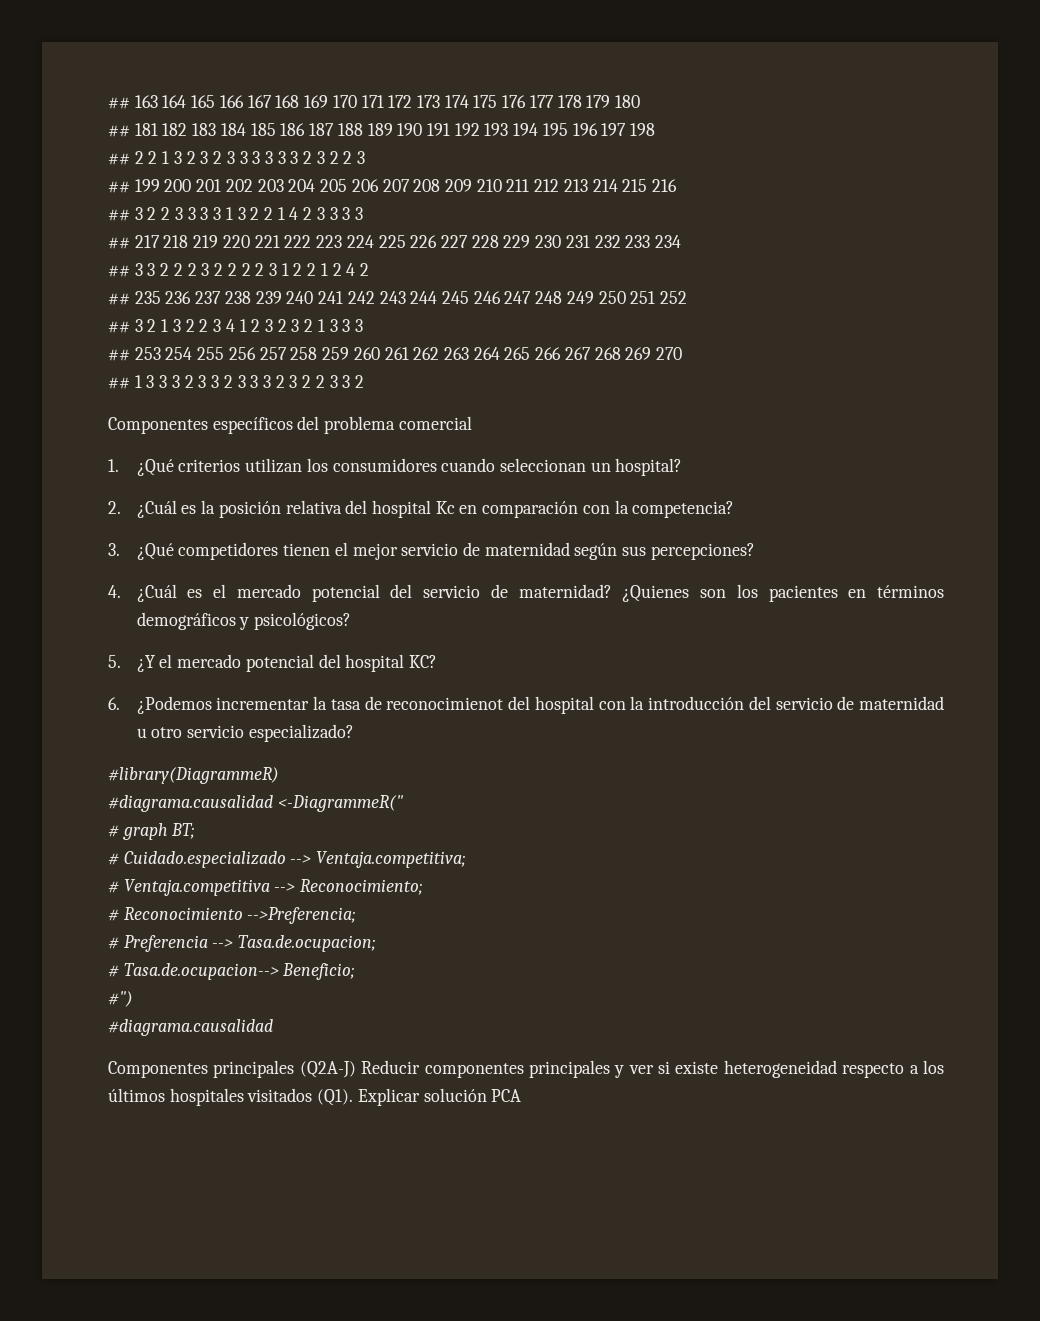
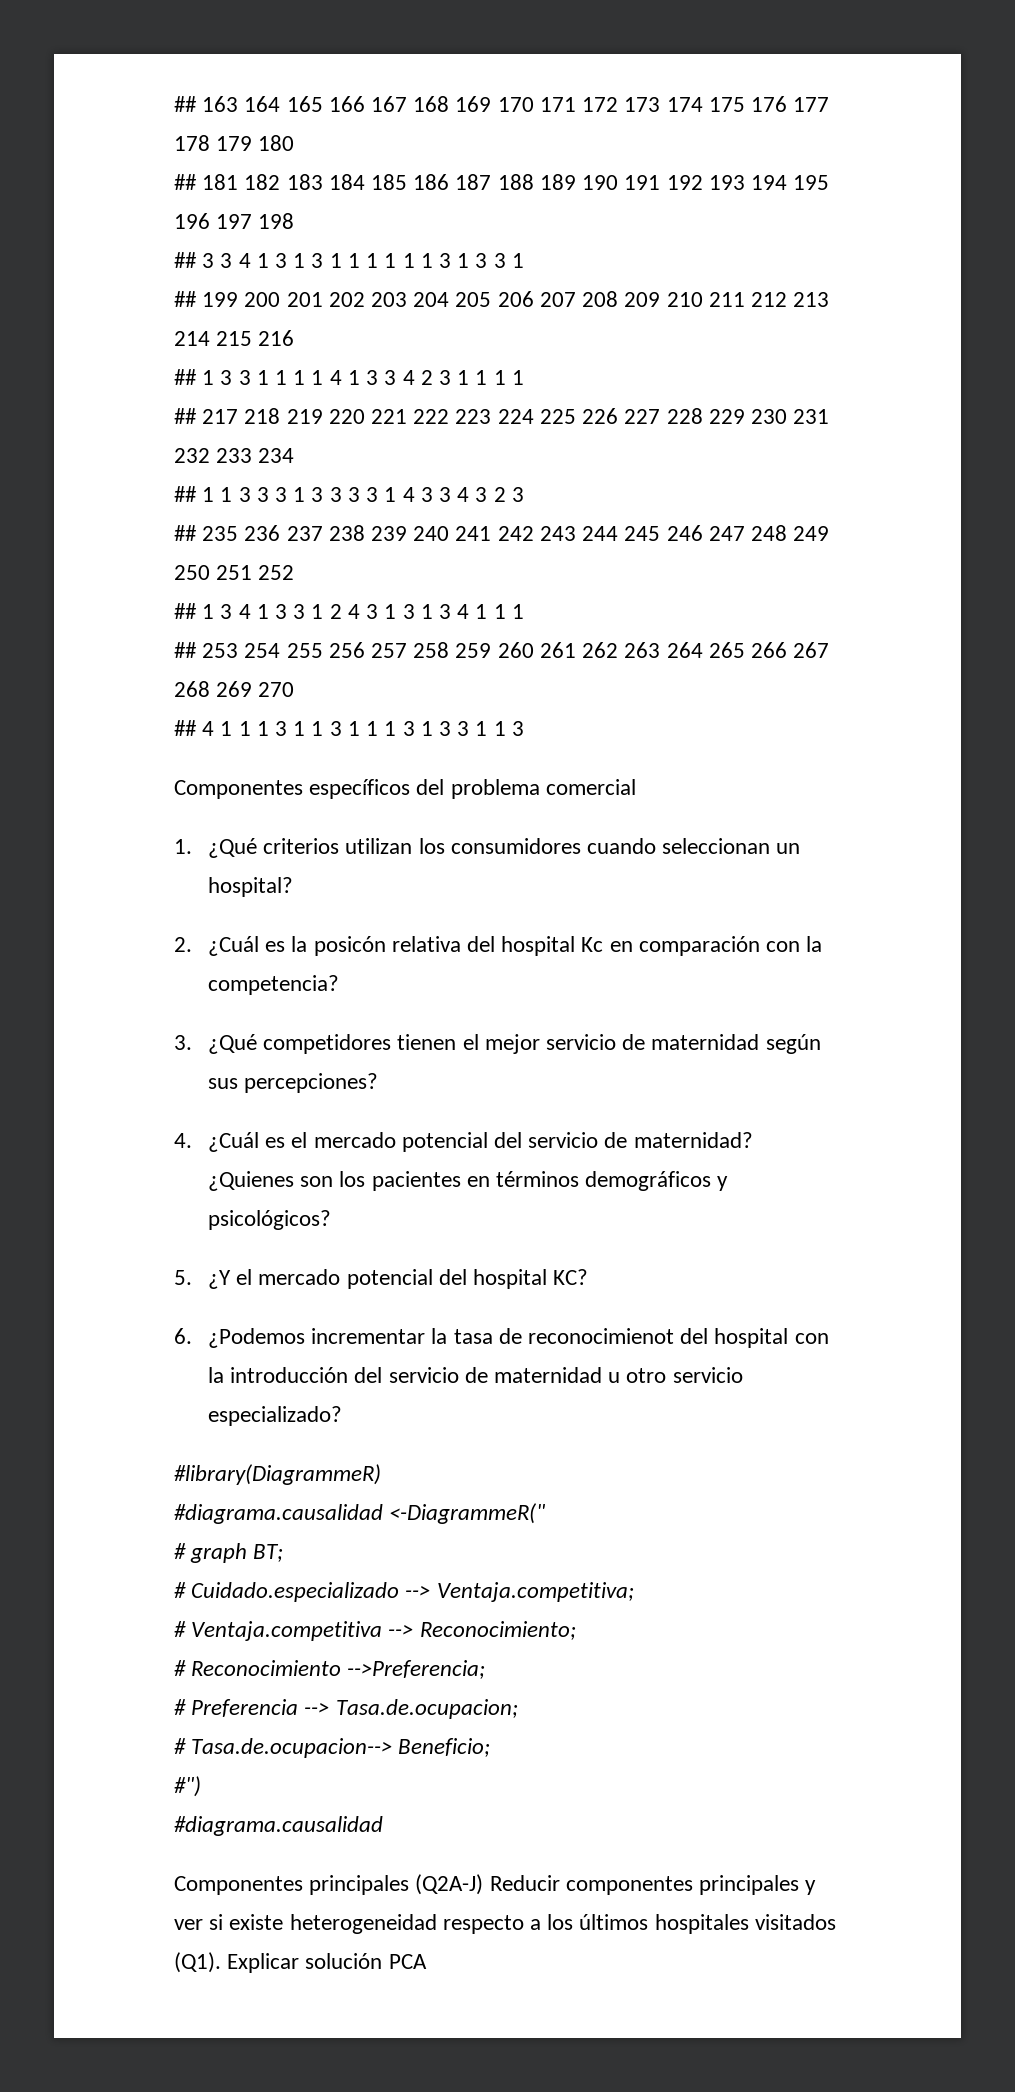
[134,151,366,164] 2 2 1 3 2 3 2 3 3 3 3 3 3 2 3 2 2 3 -> [202,253,524,268] 3 3 4 1 3 1 3 1 1 1 1 1 1 3 1 3 3 1
[134,207,364,220] 3 2 2 3 3 3 3 1 3 2 2 1 4 2 3 3 3 3 -> [202,370,524,385] 1 3 3 1 1 1 1 4 1 3 3 4 2 3 1 1 1 1
[134,263,370,276] 3 3 2 2 2 3 2 2 2 2 3 1 2 2 1 2 4 2 -> [202,487,524,502] 1 1 3 3 3 1 3 3 3 3 1 4 3 3 4 3 2 3
[134,319,364,332] 3 2 1 3 2 2 3 4 1 2 3 2 3 2 1 3 3 3 -> [202,604,524,619] 1 3 4 1 3 3 1 2 4 3 1 3 1 3 4 1 1 1
[134,375,365,388] 1 3 3 3 2 3 3 2 3 3 3 2 3 2 2 3 3 2 -> [202,721,524,736] 4 1 1 1 3 1 1 3 1 1 1 3 1 3 3 1 1 3
[218,501,281,518] posición -> [313,936,386,956] posicón

